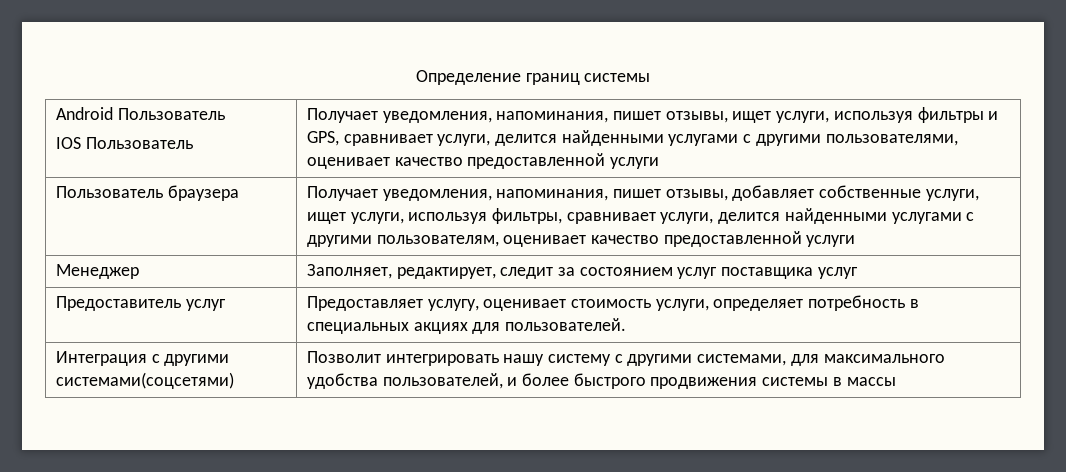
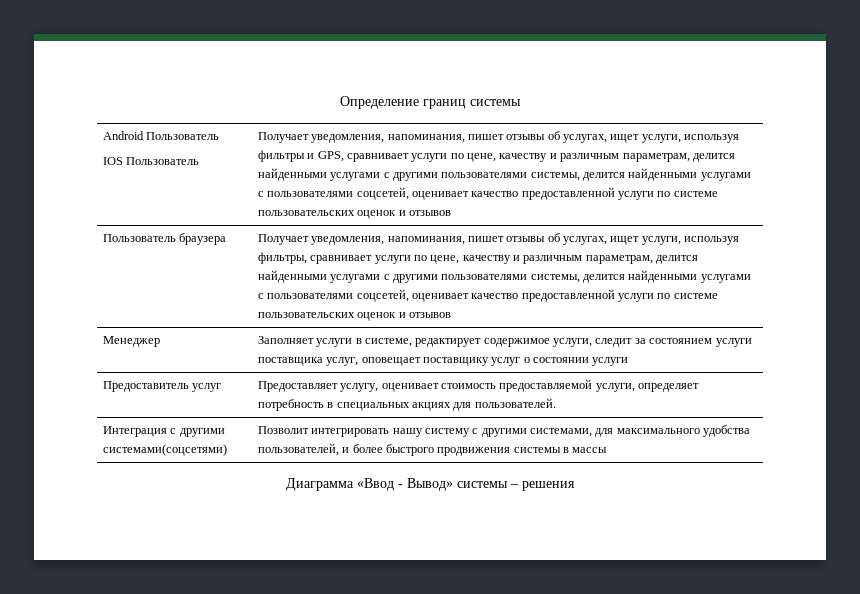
[665,111,728,123] отзывы, -> [506,131,608,143] отзывы об услугах,
[437,130,958,146] [306,153,659,169] услуги, делится найденными услугами с другими пользователями, оценивает качество предоставленной услуги -> [411,153,735,162] [257,168,751,181] [257,187,718,200] [257,210,451,219] услуги по цене, качеству и различным параметрам, делится найденными услугами с другими пользователями системы, делится найденными услугами с пользователями соцсетей, оценивает качество предоставленной услуги по системе пользовательских оценок и отзывов
[665,185,979,201] отзывы, добавляет собственные услуги, -> [506,233,608,245] отзывы об услугах,
[660,208,975,224] [306,231,856,247] [55,264,139,279] [306,264,858,279] услуги, делится найденными услугами с другими пользователям, оценивает качество предоставленной услуги // Менеджер | Заполняет, редактирует, следит за состоянием услуг поставщика услуг -> [374,255,699,264] [257,270,751,283] [257,289,718,302] [257,312,451,321] [102,336,160,347] [257,336,752,347] [257,357,629,366] услуги по цене, качеству и различным параметрам, делится найденными услугами с другими пользователями системы, делится найденными услугами с пользователями соцсетей, оценивает качество предоставленной услуги по системе пользовательских оценок и отзывов // Менеджер | Заполняет услуги в системе, редактирует содержимое услуги, следит за состоянием услуги поставщика услуг, оповещает поставщику услуг о состоянии услуги
(651, 303) none -> [499,379,593,392] предоставляемой
(896, 381) none -> [286,478,575,491] // Диаграмма «Ввод - Вывод» системы – решения

